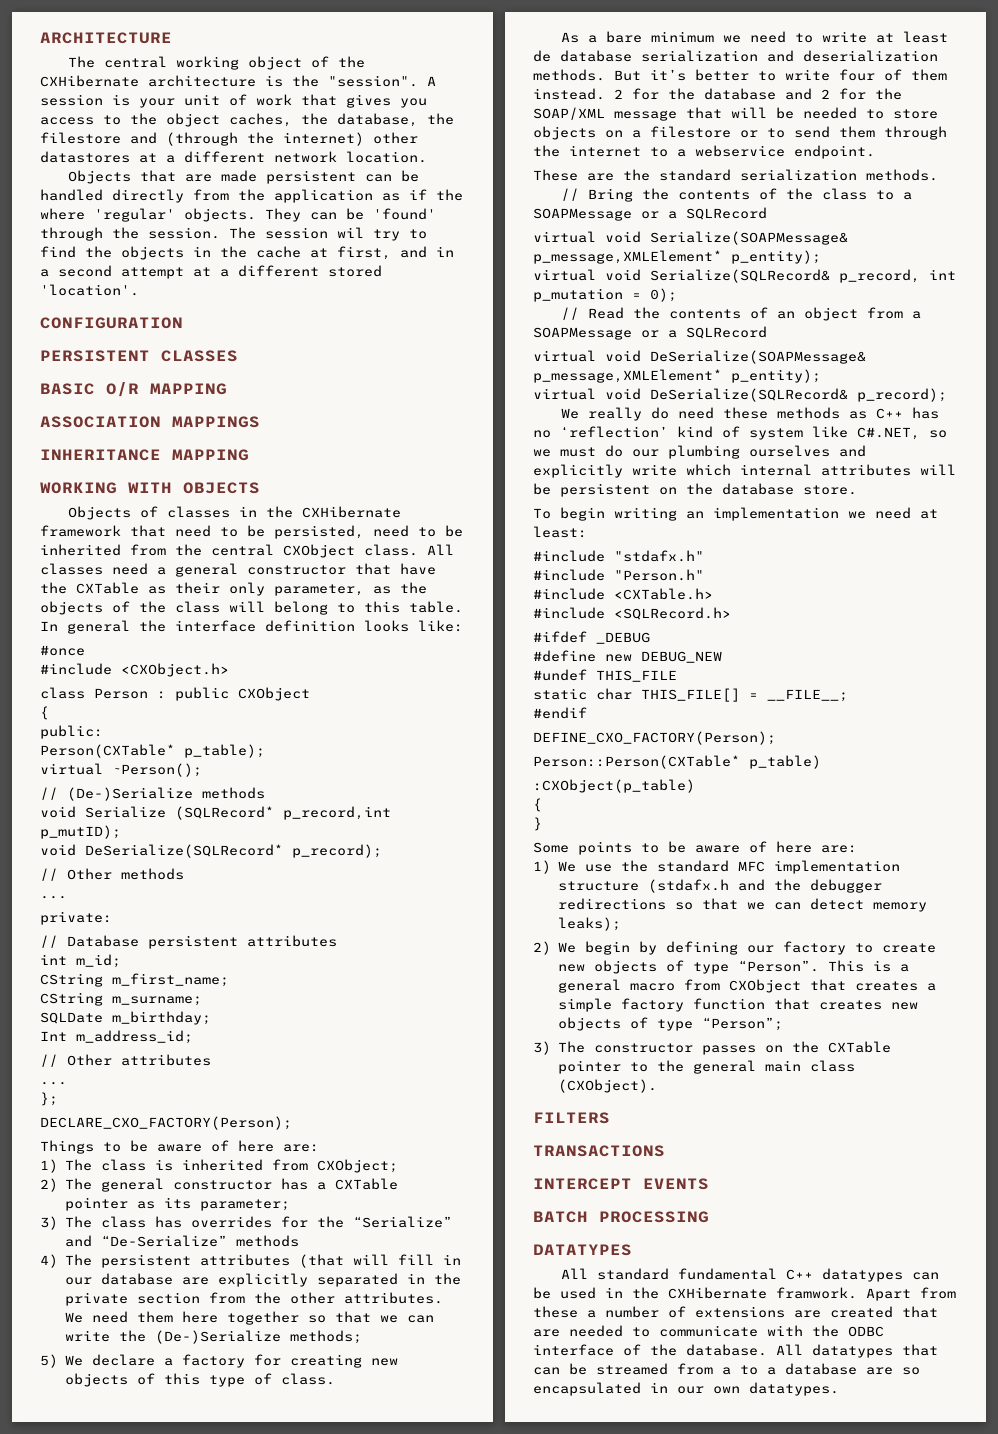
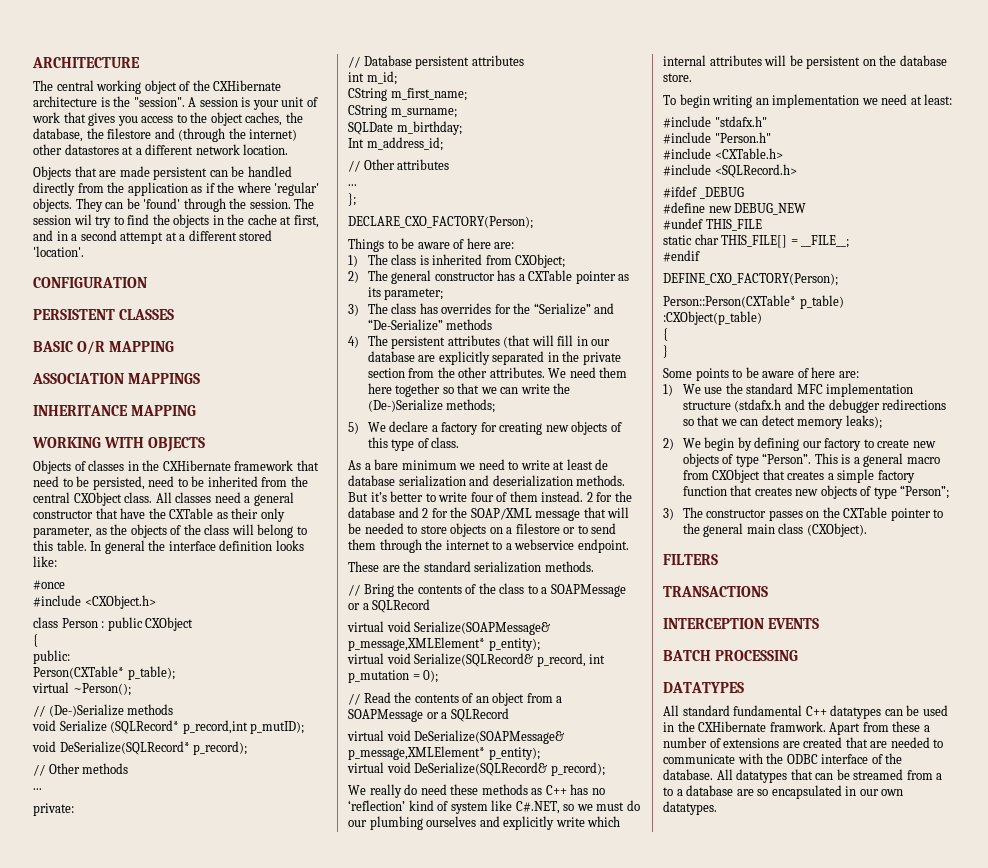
[533,1178,632,1190] INTERCEPT -> [663,618,764,629] INTERCEPTION

